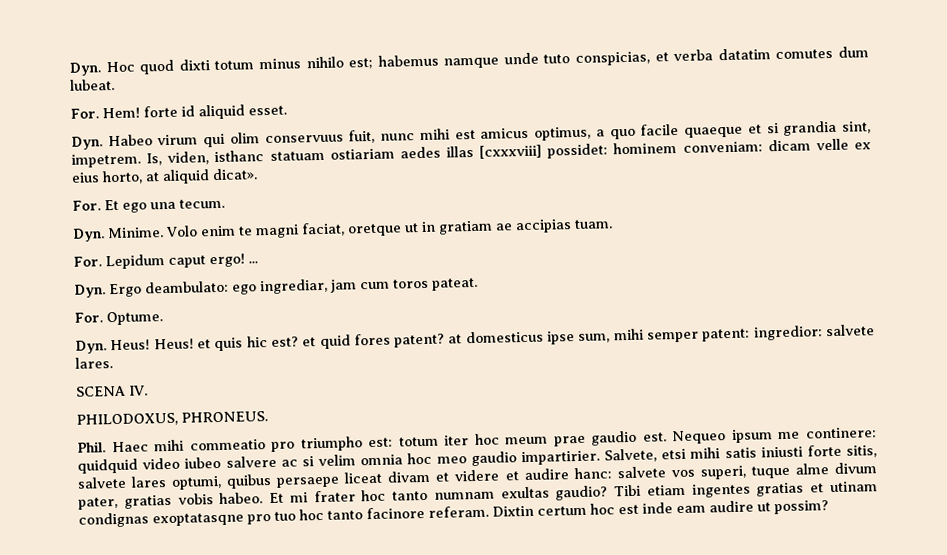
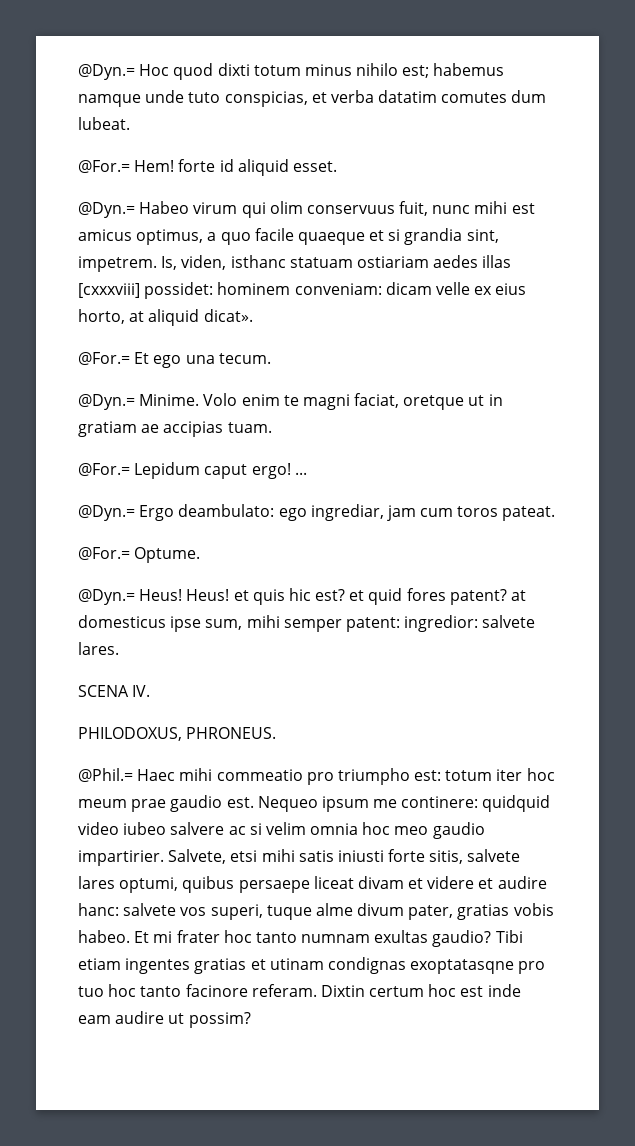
[69,62,101,76] Dyn. -> [78,64,135,80] @Dyn.=
[70,108,99,119] For. -> [78,160,130,173] @For.=
[71,136,103,150] Dyn. -> [78,202,135,218] @Dyn.=
[72,200,101,211] For. -> [78,352,130,365] @For.=
[72,228,105,242] Dyn. -> [78,394,135,410] @Dyn.=
[73,256,102,267] For. -> [78,463,130,476] @For.=
[74,284,106,298] Dyn. -> [78,505,135,521] @Dyn.=
[74,312,103,323] For. -> [78,547,130,560] @For.=
[75,340,107,354] Dyn. -> [78,589,135,605] @Dyn.=
[77,441,106,453] Phil. -> [78,768,133,782] @Phil.=

